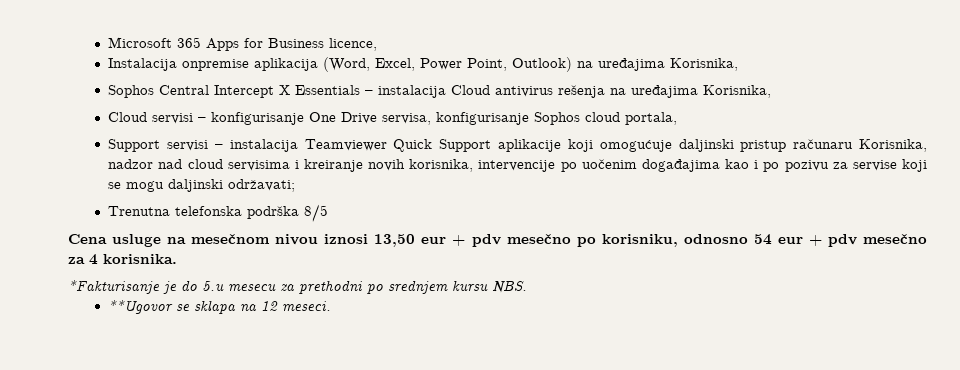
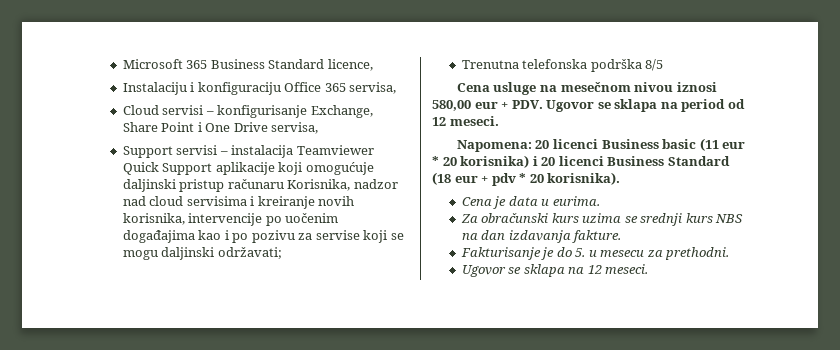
[206,38,378,51] [108,57,739,72] [108,85,772,98] Apps for Business licence, // Instalacija onpremise aplikacija (Word, Excel, Power Point, Outlook) na uređajima Korisnika, // Sophos Central Intercept X Essentials – instalacija Cloud antivirus rešenja na uređajima Korisnika, -> [210,59,373,71] [122,82,397,95] Business Standard licence, // Instalaciju i konfiguraciju Office 365 servisa,
(305, 118) none -> [310,105,373,118] [122,122,202,132] Exchange, Share Point i
[436,112,678,125] konfigurisanje Sophos cloud portala, -> (319, 128) none
[374,234,927,247] [68,254,177,265] [68,280,527,294] [108,300,174,314] 13,50 eur + pdv mesečno po korisniku, odnosno 54 eur + pdv mesečno za 4 korisnika. // *Fakturisanje je do 5.u mesecu za prethodni po srednjem kursu NBS. // **Ugovor -> [432,99,745,112] [432,116,499,126] [456,138,746,152] [432,155,730,168] [432,172,621,186] [461,196,600,209] [460,213,744,226] [461,230,622,243] [460,247,730,260] [461,265,506,277] 580,00 eur + PDV. Ugovor se sklapa na period od 12 meseci. // Napomena: 20 licenci Business basic (11 eur * 20 korisnika) i 20 licenci Business Standard (18 eur + pdv * 20 korisnika). // Cena je data u eurima. // Za obračunski kurs uzima se srednji kurs NBS na dan izdavanja fakture. // Fakturisanje je do 5. u mesecu za prethodni. // Ugovor

